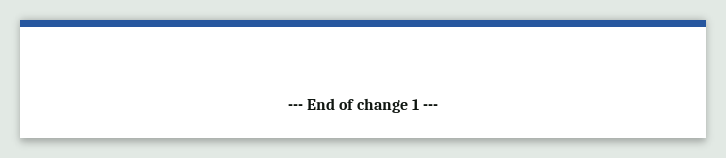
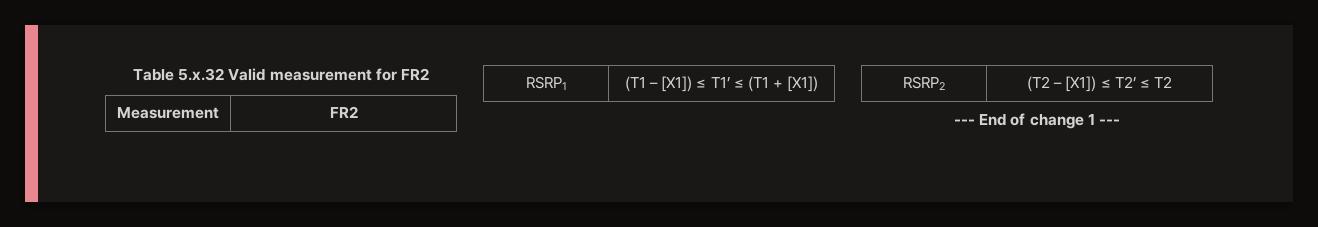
(287, 107) none -> [133,68,429,81] [117,107,219,119] [329,106,358,118] [525,76,567,90] [624,76,819,92] [903,76,945,90] [1026,76,1173,92] Table 5.x.32 Valid measurement for FR2 // Measurement | FR2 // RSRP1 | (T1 – [X1]) ≤ T1’ ≤ (T1 + [X1]) // RSRP2 | (T2 – [X1]) ≤ T2’ ≤ T2 //

